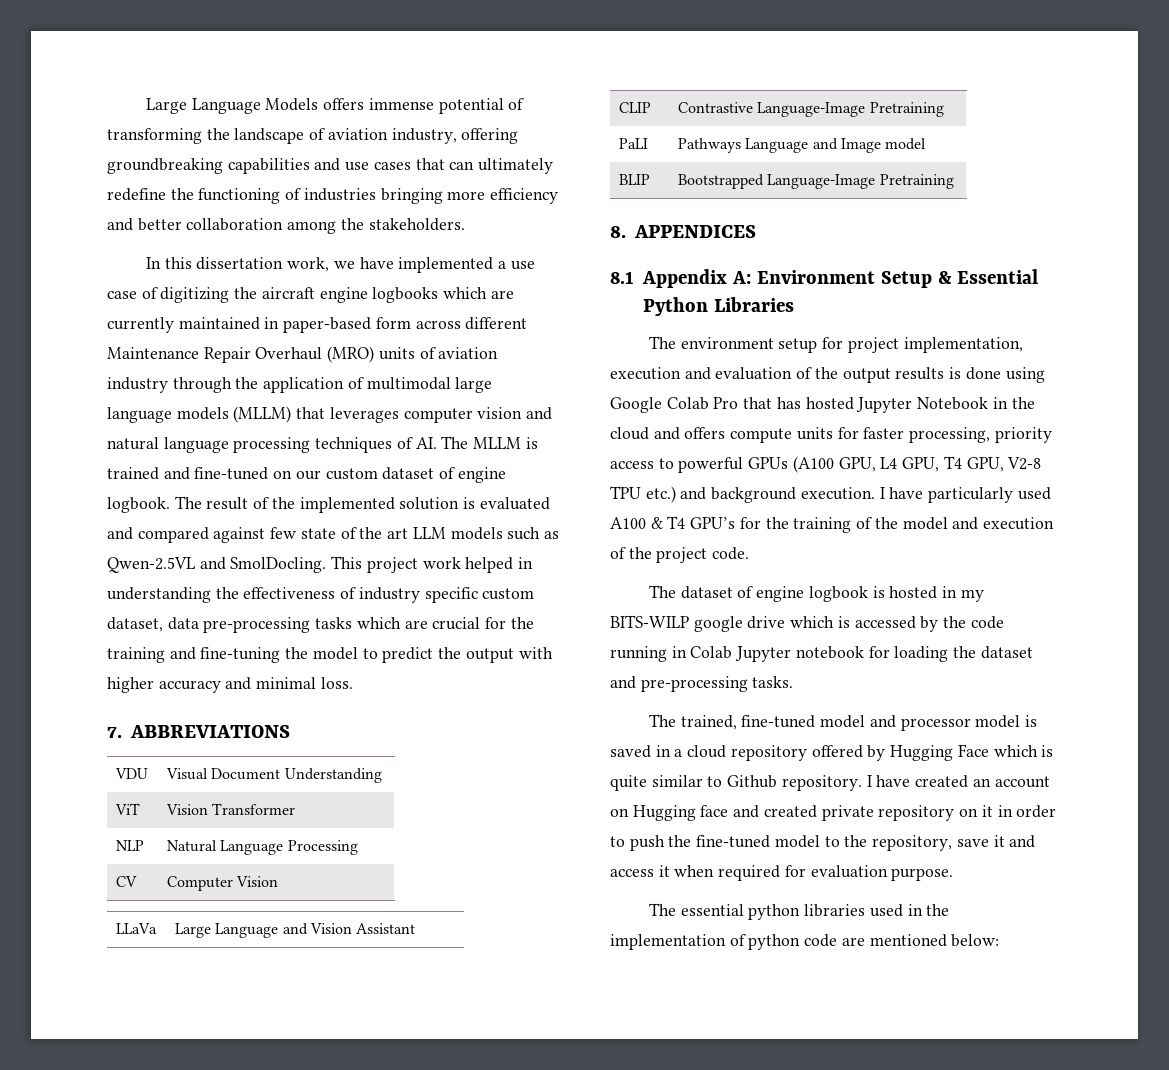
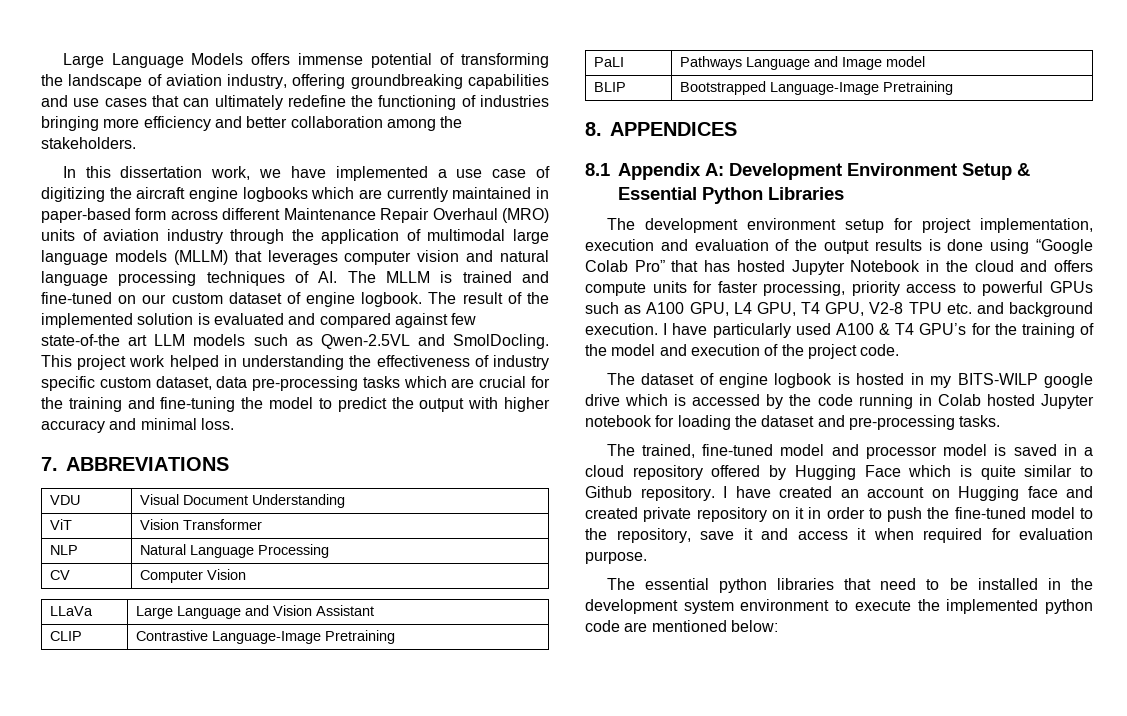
[300,527,383,539] state of the -> [41,334,120,346] state-of-the
(751, 277) none -> [729,163,842,180] Development
(677, 342) none -> [644,218,738,233] development
[610,397,739,413] Google Colab Pro -> [1036,239,1093,254] [585,260,665,272] “Google Colab Pro”
[792,456,834,473] (A100 -> [585,302,685,314] such as A100
[645,486,676,503] etc.) -> [946,303,972,314] etc.
(733, 652) none -> [986,394,1035,406] hosted
[869,904,950,917] [610,934,746,950] used in the implementation of -> [844,578,1093,590] [585,599,1039,614] that need to be installed in the development system environment to execute the implemented

